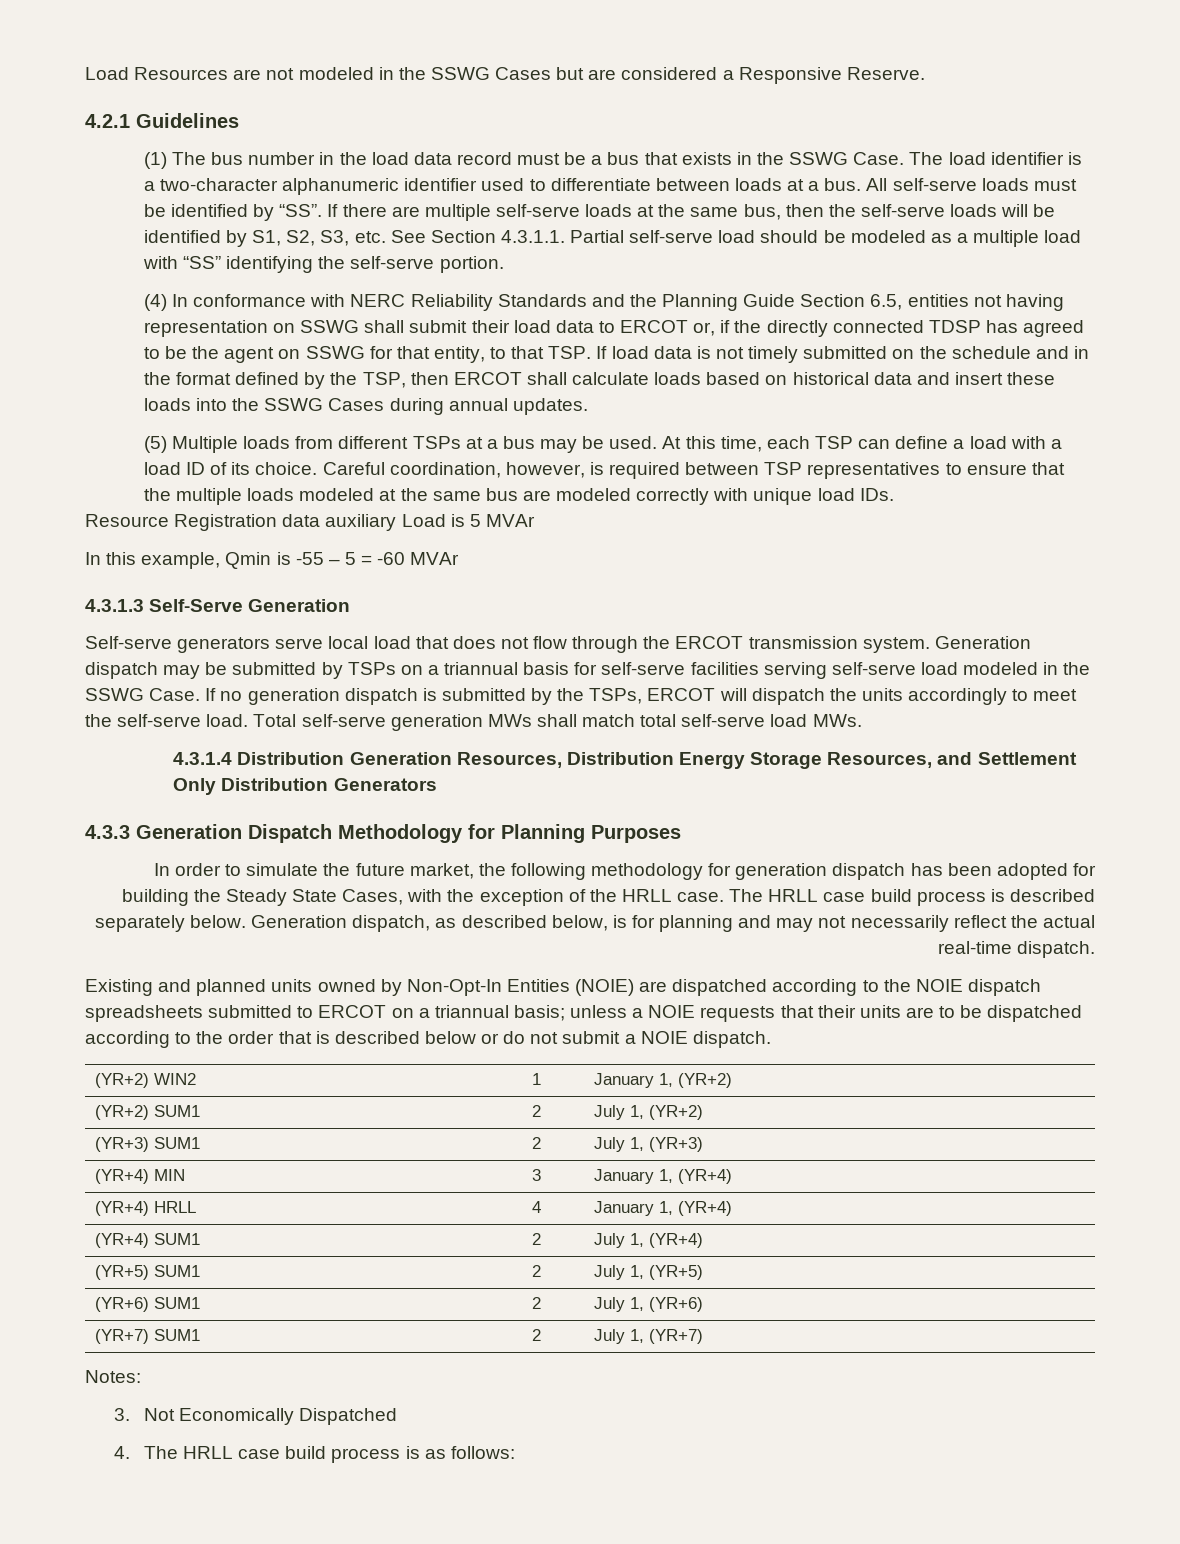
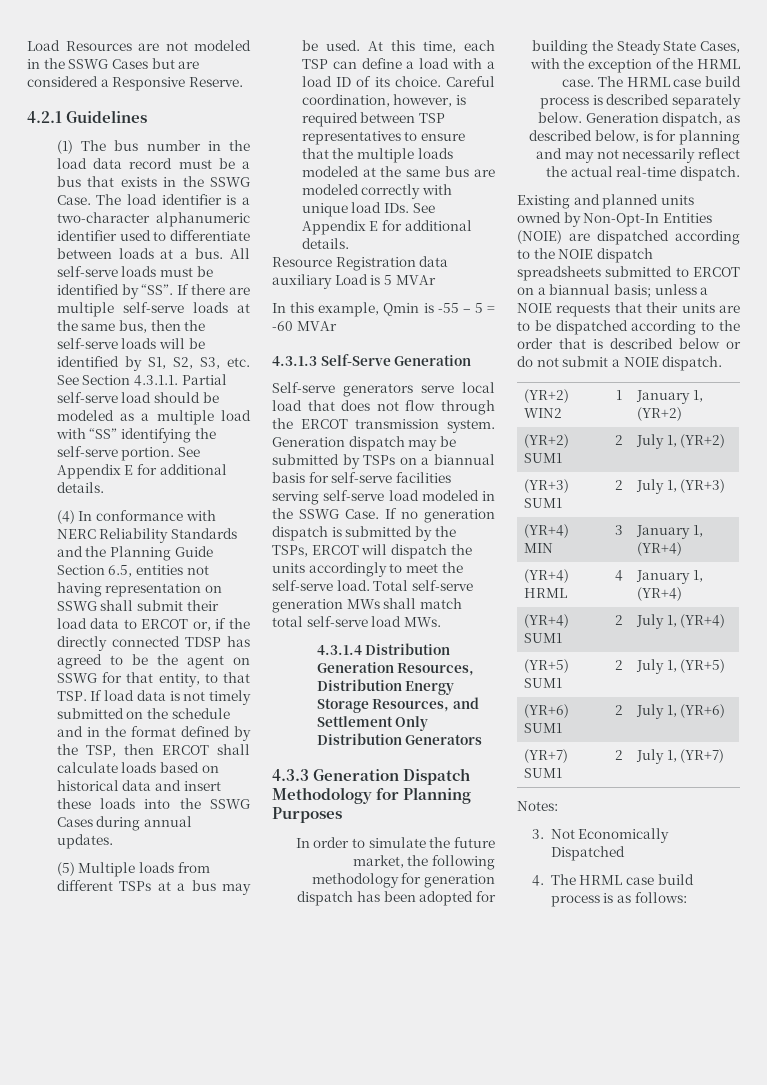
(504, 264) none -> [178,447,201,457] [56,464,227,479] [56,482,104,493] See Appendix E for additional details.
(894, 494) none -> [412,203,435,213] [301,220,472,235] [301,238,349,249] See Appendix E for additional details.
[444,662,519,675] triannual -> [434,454,495,465] biannual
[621,889,672,902] HRLL -> [697,59,740,69] HRML
[768,889,819,902] HRLL -> [626,77,670,87] HRML
[434,1005,509,1018] triannual -> [549,284,611,295] biannual
[154,1201,197,1213] HRLL -> [524,588,568,598] HRML
[183,1446,234,1459] HRLL -> [579,875,623,885] HRML

